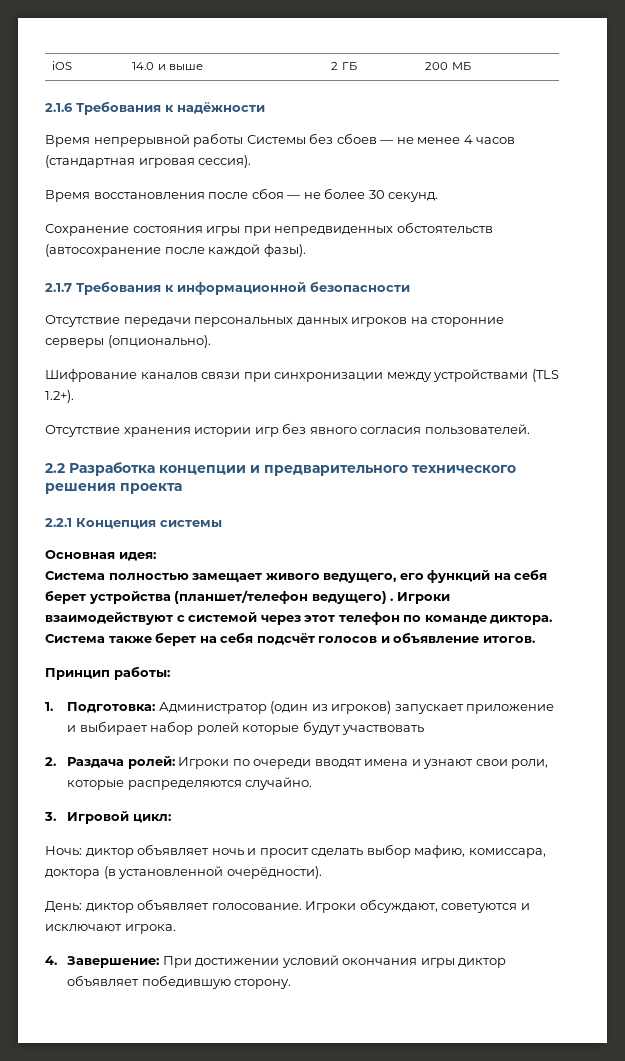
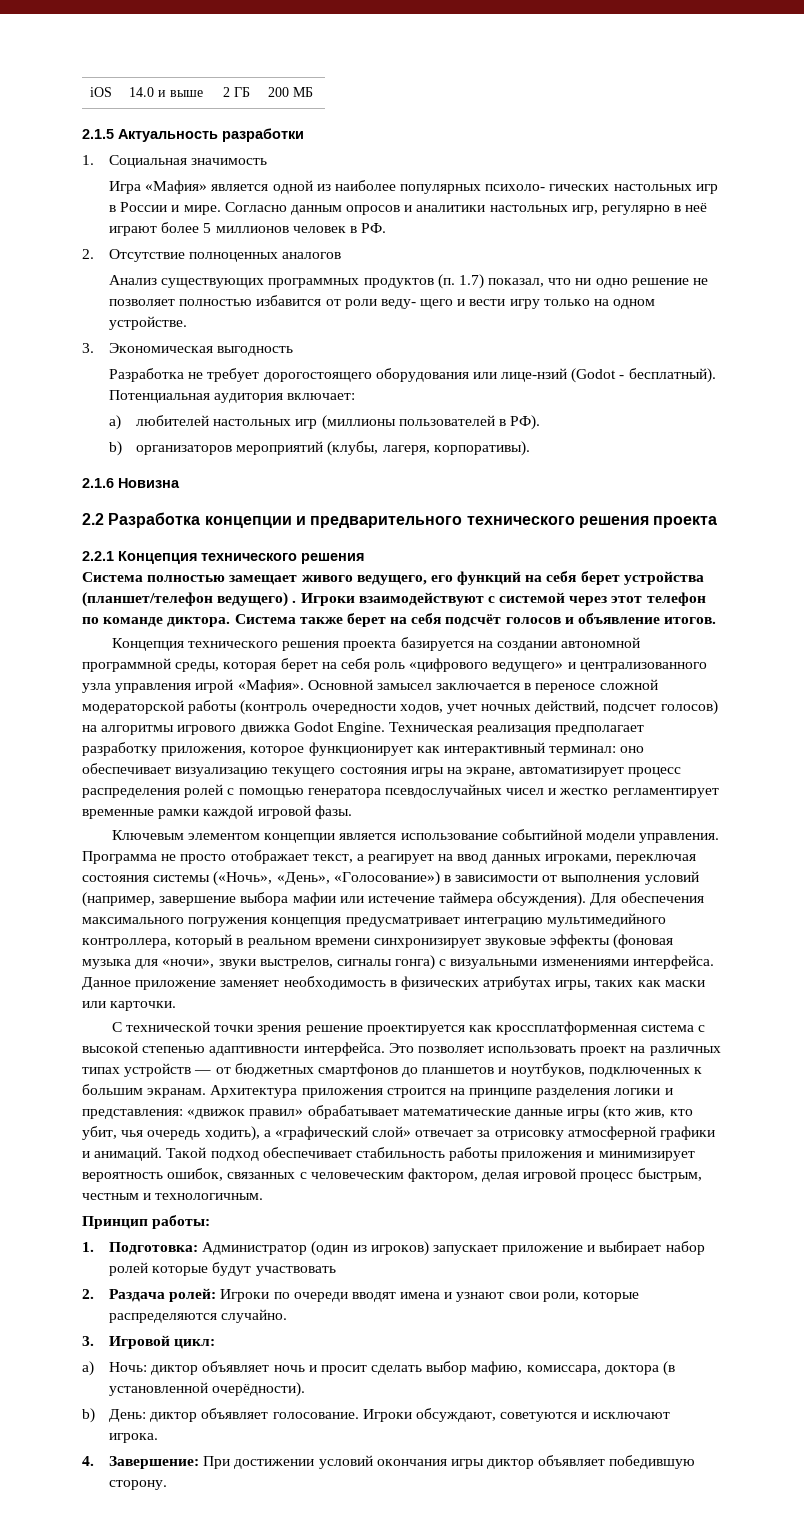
[45,101,265,115] [45,133,516,147] [45,155,252,168] [45,188,439,202] [45,222,493,236] [45,244,306,257] [45,281,410,295] [45,315,505,327] [45,335,211,348] [45,369,559,382] [45,390,74,403] [45,423,530,437] 2.1.6 Требования к надёжности // Время непрерывной работы Системы без сбоев — не менее 4 часов (стандартная игровая сессия). // Время восстановления после сбоя — не более 30 секунд. // Сохранение состояния игры при непредвиденных обстоятельств (автосохранение после каждой фазы). // 2.1.7 Требования к информационной безопасности // Отсутствие передачи персональных данных игроков на сторонние серверы (опционально). // Шифрование каналов связи при синхронизации между устройствами (TLS 1.2+). // Отсутствие хранения истории игр без явного согласия пользователей. -> [82,128,304,142] [82,155,268,168] [108,180,718,194] [108,202,708,215] [108,222,387,236] [82,249,342,262] [108,274,709,289] [108,295,656,309] [108,316,187,330] [82,343,294,356] [108,368,716,383] [108,390,356,403] [108,415,541,430] [108,441,530,456] [82,478,180,488] 2.1.5 Актуальность разработки // 1. Социальная значимость // Игра «Мафия» является одной из наиболее популярных психоло- гических настольных игр в России и мире. Согласно данным опросов и аналитики настольных игр, регулярно в неё играют более 5 миллионов человек в РФ. // 2. Отсутствие полноценных аналогов // Анализ существующих программных продуктов (п. 1.7) показал, что ни одно решение не позволяет полностью избавится от роли веду- щего и вести игру только на одном устройстве. // 3. Экономическая выгодность // Разработка не требует дорогостоящего оборудования или лице-нзий (Godot - бесплатный). Потенциальная аудитория включает: // a) любителей настольных игр (миллионы пользователей в РФ). // b) организаторов мероприятий (клубы, лагеря, корпоративы). // 2.1.6 Новизна
[160,520,222,527] [45,550,156,561] системы // Основная идея: -> [201,553,364,564] технического решения
(535, 639) none -> [111,637,641,651] [82,658,707,672] [82,679,658,693] [82,700,718,715] [82,722,645,735] [82,742,645,756] [82,763,682,777] [82,784,719,798] [82,805,352,819] [111,829,720,843] [82,850,697,864] [82,871,699,886] [82,892,704,907] [82,913,666,927] [82,934,674,949] [82,955,714,970] [82,976,705,990] [82,1001,177,1011] [111,1021,706,1035] [82,1042,721,1056] [82,1063,703,1077] [82,1084,673,1098] [82,1105,693,1120] [82,1126,716,1141] [82,1147,695,1161] [82,1168,702,1182] [82,1193,264,1200] // Концепция технического решения проекта базируется на создании автономной программной среды, которая берет на себя роль «цифрового ведущего» и централизованного узла управления игрой «Мафия». Основной замысел заключается в переносе сложной модераторской работы (контроль очередности ходов, учет ночных действий, подсчет голосов) на алгоритмы игрового движка Godot Engine. Техническая реализация предполагает разработку приложения, которое функционирует как интерактивный терминал: оно обеспечивает визуализацию текущего состояния игры на экране, автоматизирует процесс распределения ролей с помощью генератора псевдослучайных чисел и жестко регламентирует временные рамки каждой игровой фазы. // Ключевым элементом концепции является использование событийной модели управления. Программа не просто отображает текст, а реагирует на ввод данных игроками, переключая состояния системы («Ночь», «День», «Голосование») в зависимости от выполнения условий (например, завершение выбора мафии или истечение таймера обсуждения). Для обеспечения максимального погружения концепция предусматривает интеграцию мультимедийного контроллера, который в реальном времени синхронизирует звуковые эффекты (фоновая музыка для «ночи», звуки выстрелов, сигналы гонга) с визуальными изменениями интерфейса. Данное приложение заменяет необходимость в физических атрибутах игры, таких как маски или карточки. // С технической точки зрения решение проектируется как кроссплатформенная система с высокой степенью адаптивности интерфейса. Это позволяет использовать проект на различных типах устройств — от бюджетных смартфонов до планшетов и ноутбуков, подключенных к большим экранам. Архитектура приложения строится на принципе разделения логики и представления: «движок правил» обрабатывает математические данные игры (кто жив, кто убит, чья очередь ходить), а «графический слой» отвечает за отрисовку атмосферной графики и анимаций. Такой подход обеспечивает стабильность работы приложения и минимизирует вероятность ошибок, связанных с человеческим фактором, делая игровой процесс быстрым, честным и технологичным.
(171, 818) none -> [82,1361,94,1376] a)
(322, 872) none -> [82,1408,95,1423] b)

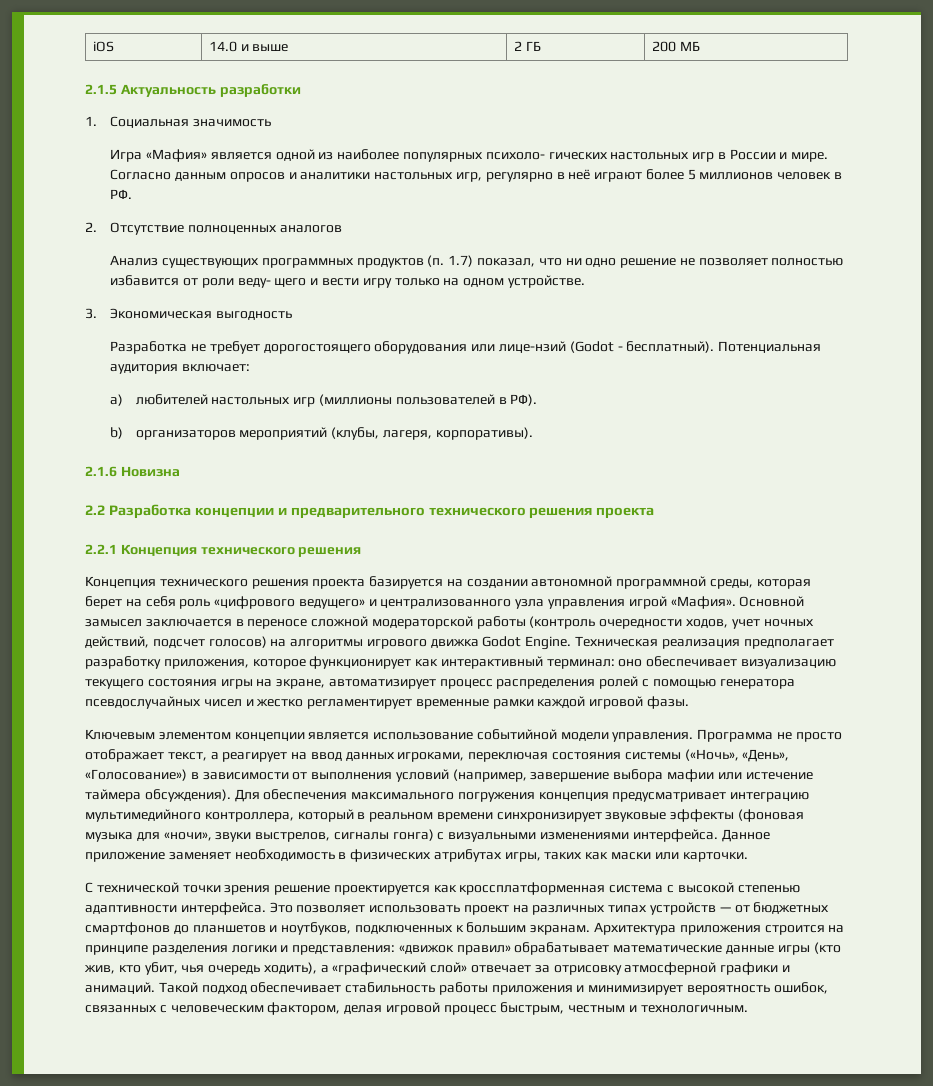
[82,571,704,585] [82,592,706,607] [82,613,717,627] // Система полностью замещает живого ведущего, его функций на себя берет устройства (планшет/телефон ведущего) . Игроки взаимодействуют с системой через этот телефон по команде диктора. Система также берет на себя подсчёт голосов и объявление итогов. -> (362, 552) none
[82,1215,211,1229] [82,1241,705,1256] [108,1262,336,1276] [82,1288,640,1302] [108,1309,288,1323] [82,1335,216,1349] [82,1361,676,1376] [108,1382,306,1397] [82,1408,671,1423] [108,1433,158,1443] [82,1455,696,1469] [108,1480,167,1490] // Принцип работы: // 1. Подготовка: Администратор (один из игроков) запускает приложение и выбирает набор ролей которые будут участвовать // 2. Раздача ролей: Игроки по очереди вводят имена и узнают свои роли, которые распределяются случайно. // 3. Игровой цикл: // a) Ночь: диктор объявляет ночь и просит сделать выбор мафию, комиссара, доктора (в установленной очерёдности). // b) День: диктор объявляет голосование. Игроки обсуждают, советуются и исключают игрока. // 4. Завершение: При достижении условий окончания игры диктор объявляет победившую сторону. -> (748, 1009) none

